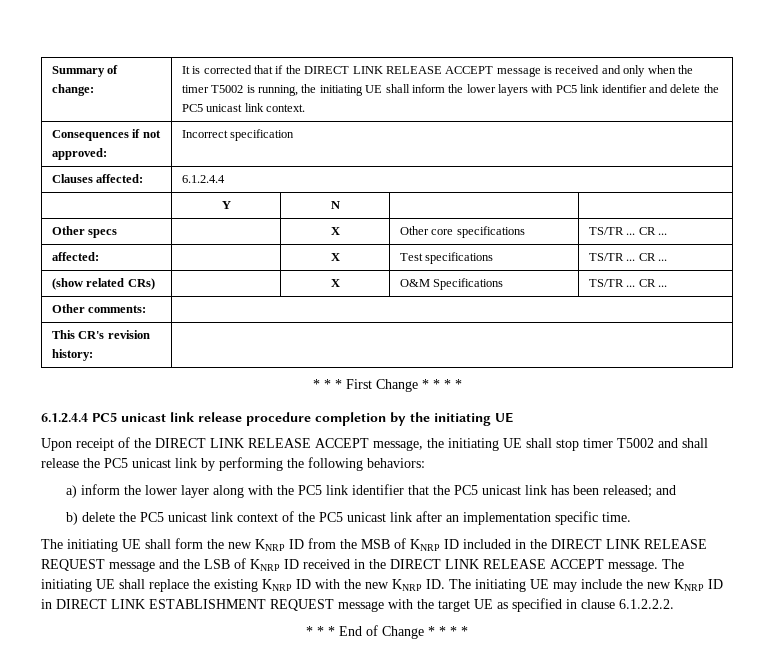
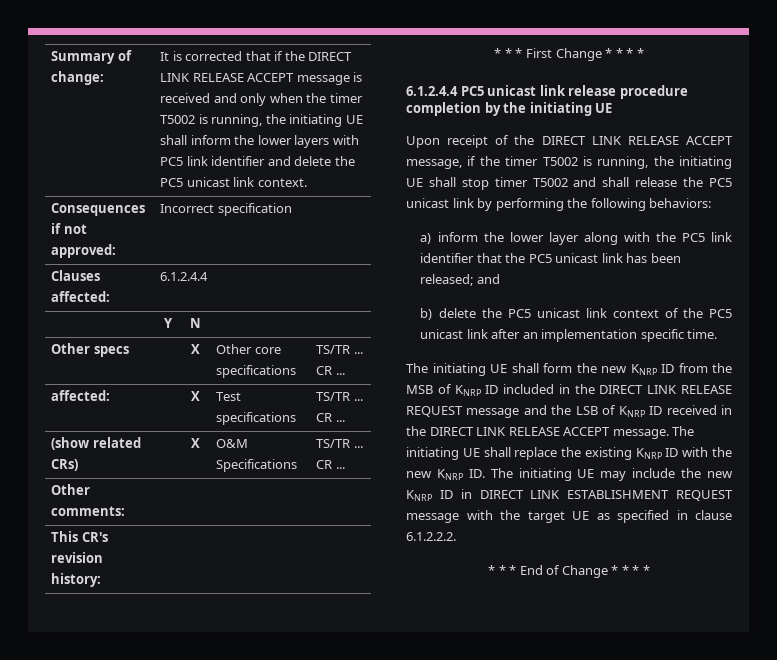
(423, 445) none -> [467,156,649,169] if the timer T5002 is running,

